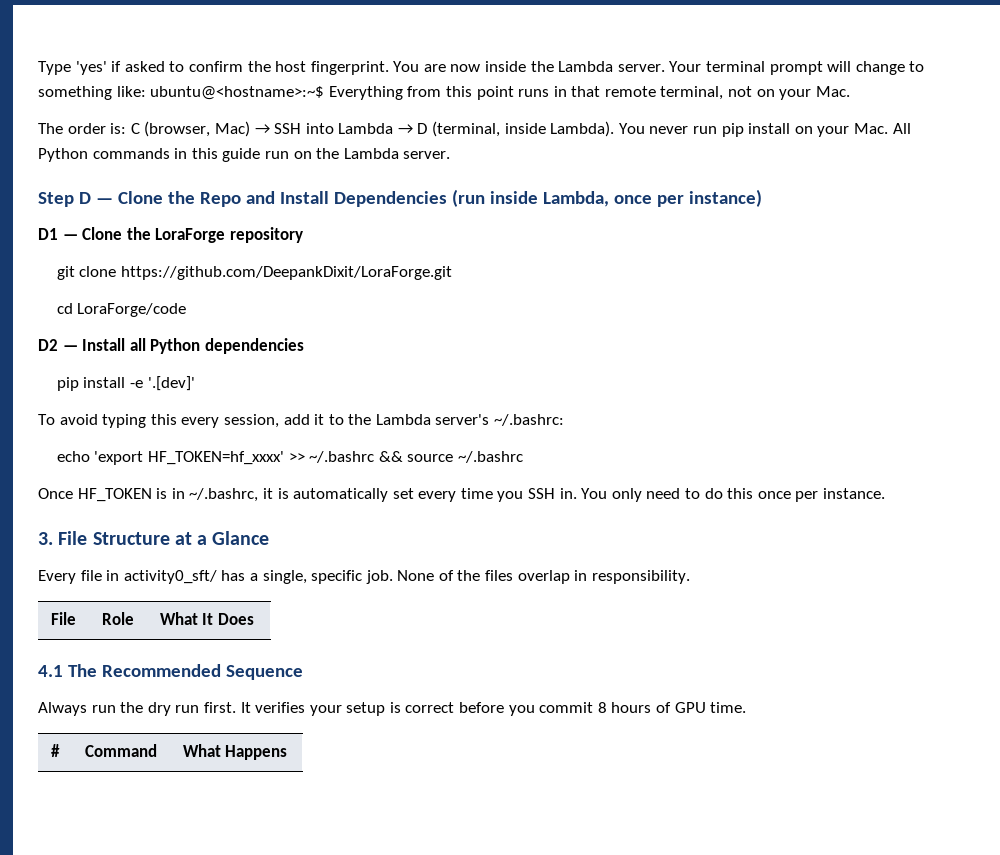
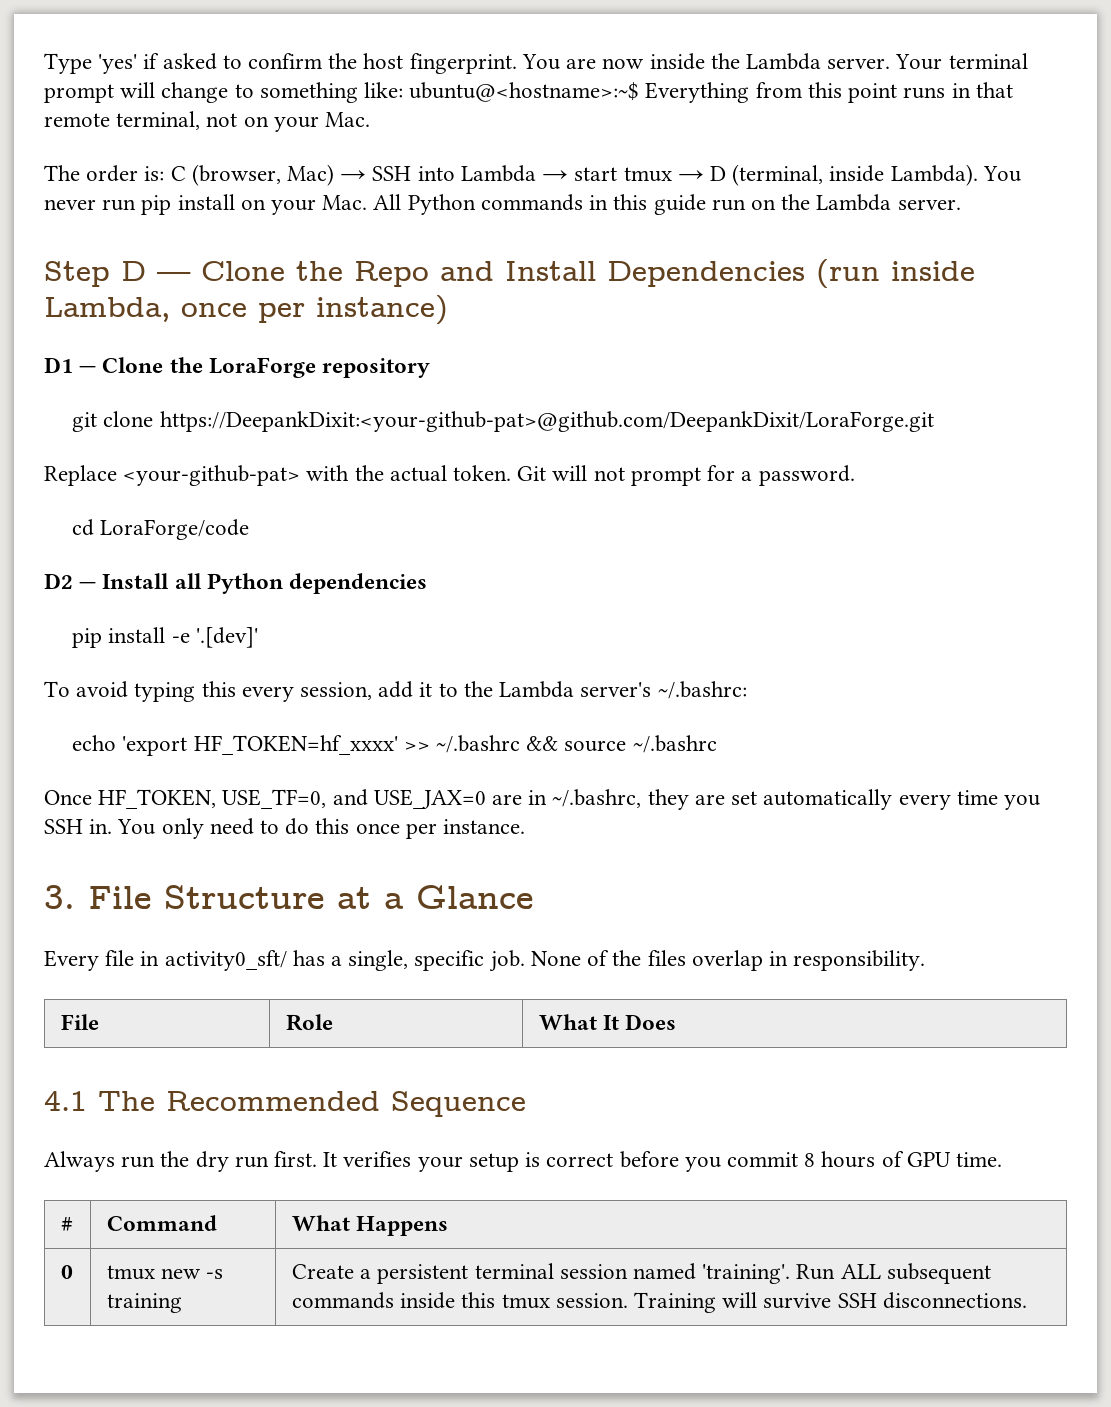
(413, 129) none -> [574,167,704,182] start tmux →
[120,266,452,280] https://github.com/DeepankDixit/LoraForge.git -> [159,411,934,432] [44,465,855,486] https://DeepankDixit:<your-github-pat>@github.com/DeepankDixit/LoraForge.git // Replace <your-github-pat> with the actual token. Git will not prompt for a password.
[77,488,414,502] HF_TOKEN is in ~/.bashrc, it is automatically set -> [98,789,893,810] HF_TOKEN, USE_TF=0, and USE_JAX=0 are in ~/.bashrc, they are set automatically
(288, 752) none -> [60,1265,73,1279] [106,1265,224,1280] [106,1293,182,1313] [291,1263,991,1284] [291,1292,1027,1313] // 0 | tmux new -s training | Create a persistent terminal session named 'training'. Run ALL subsequent commands inside this tmux session. Training will survive SSH disconnections.

